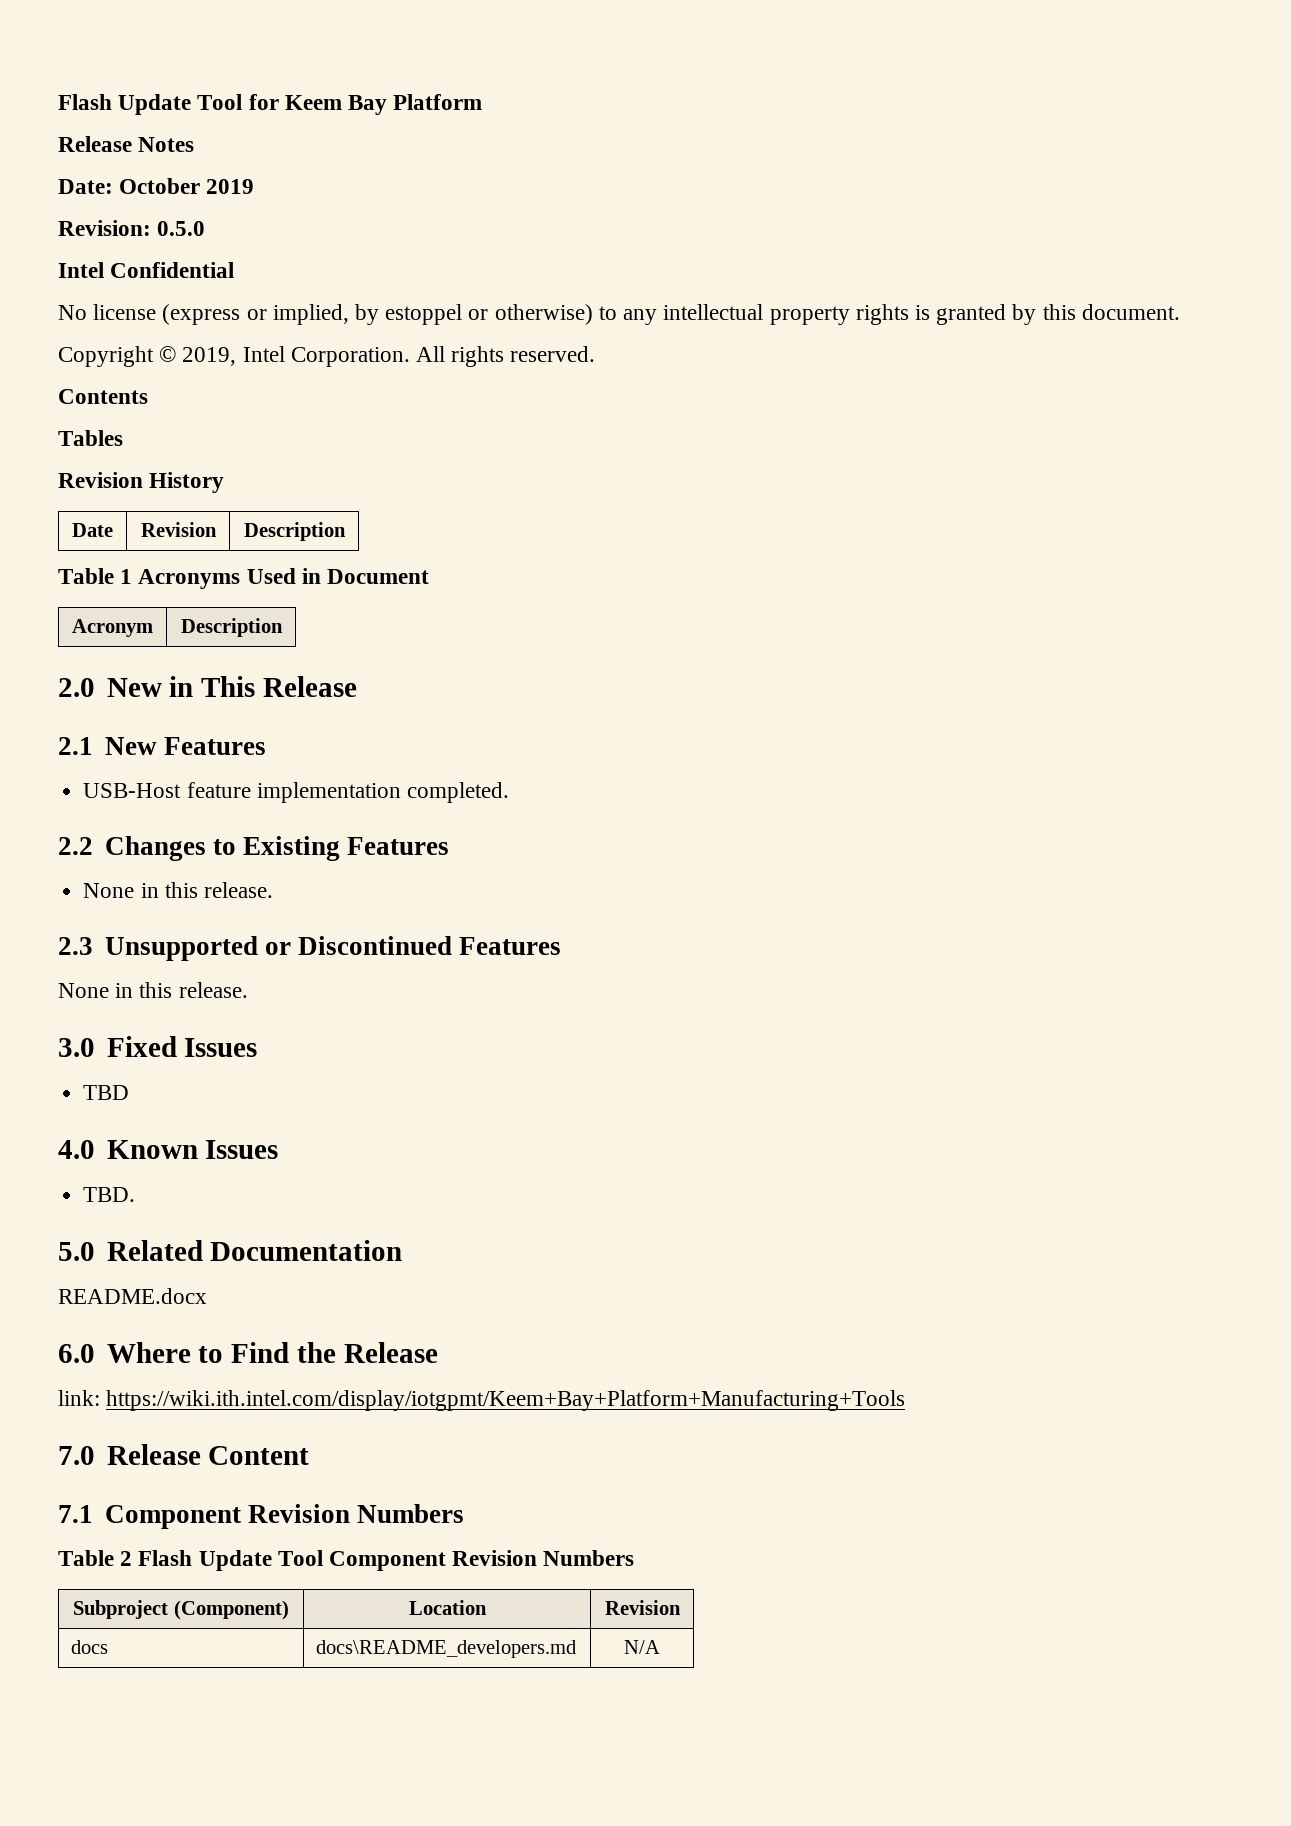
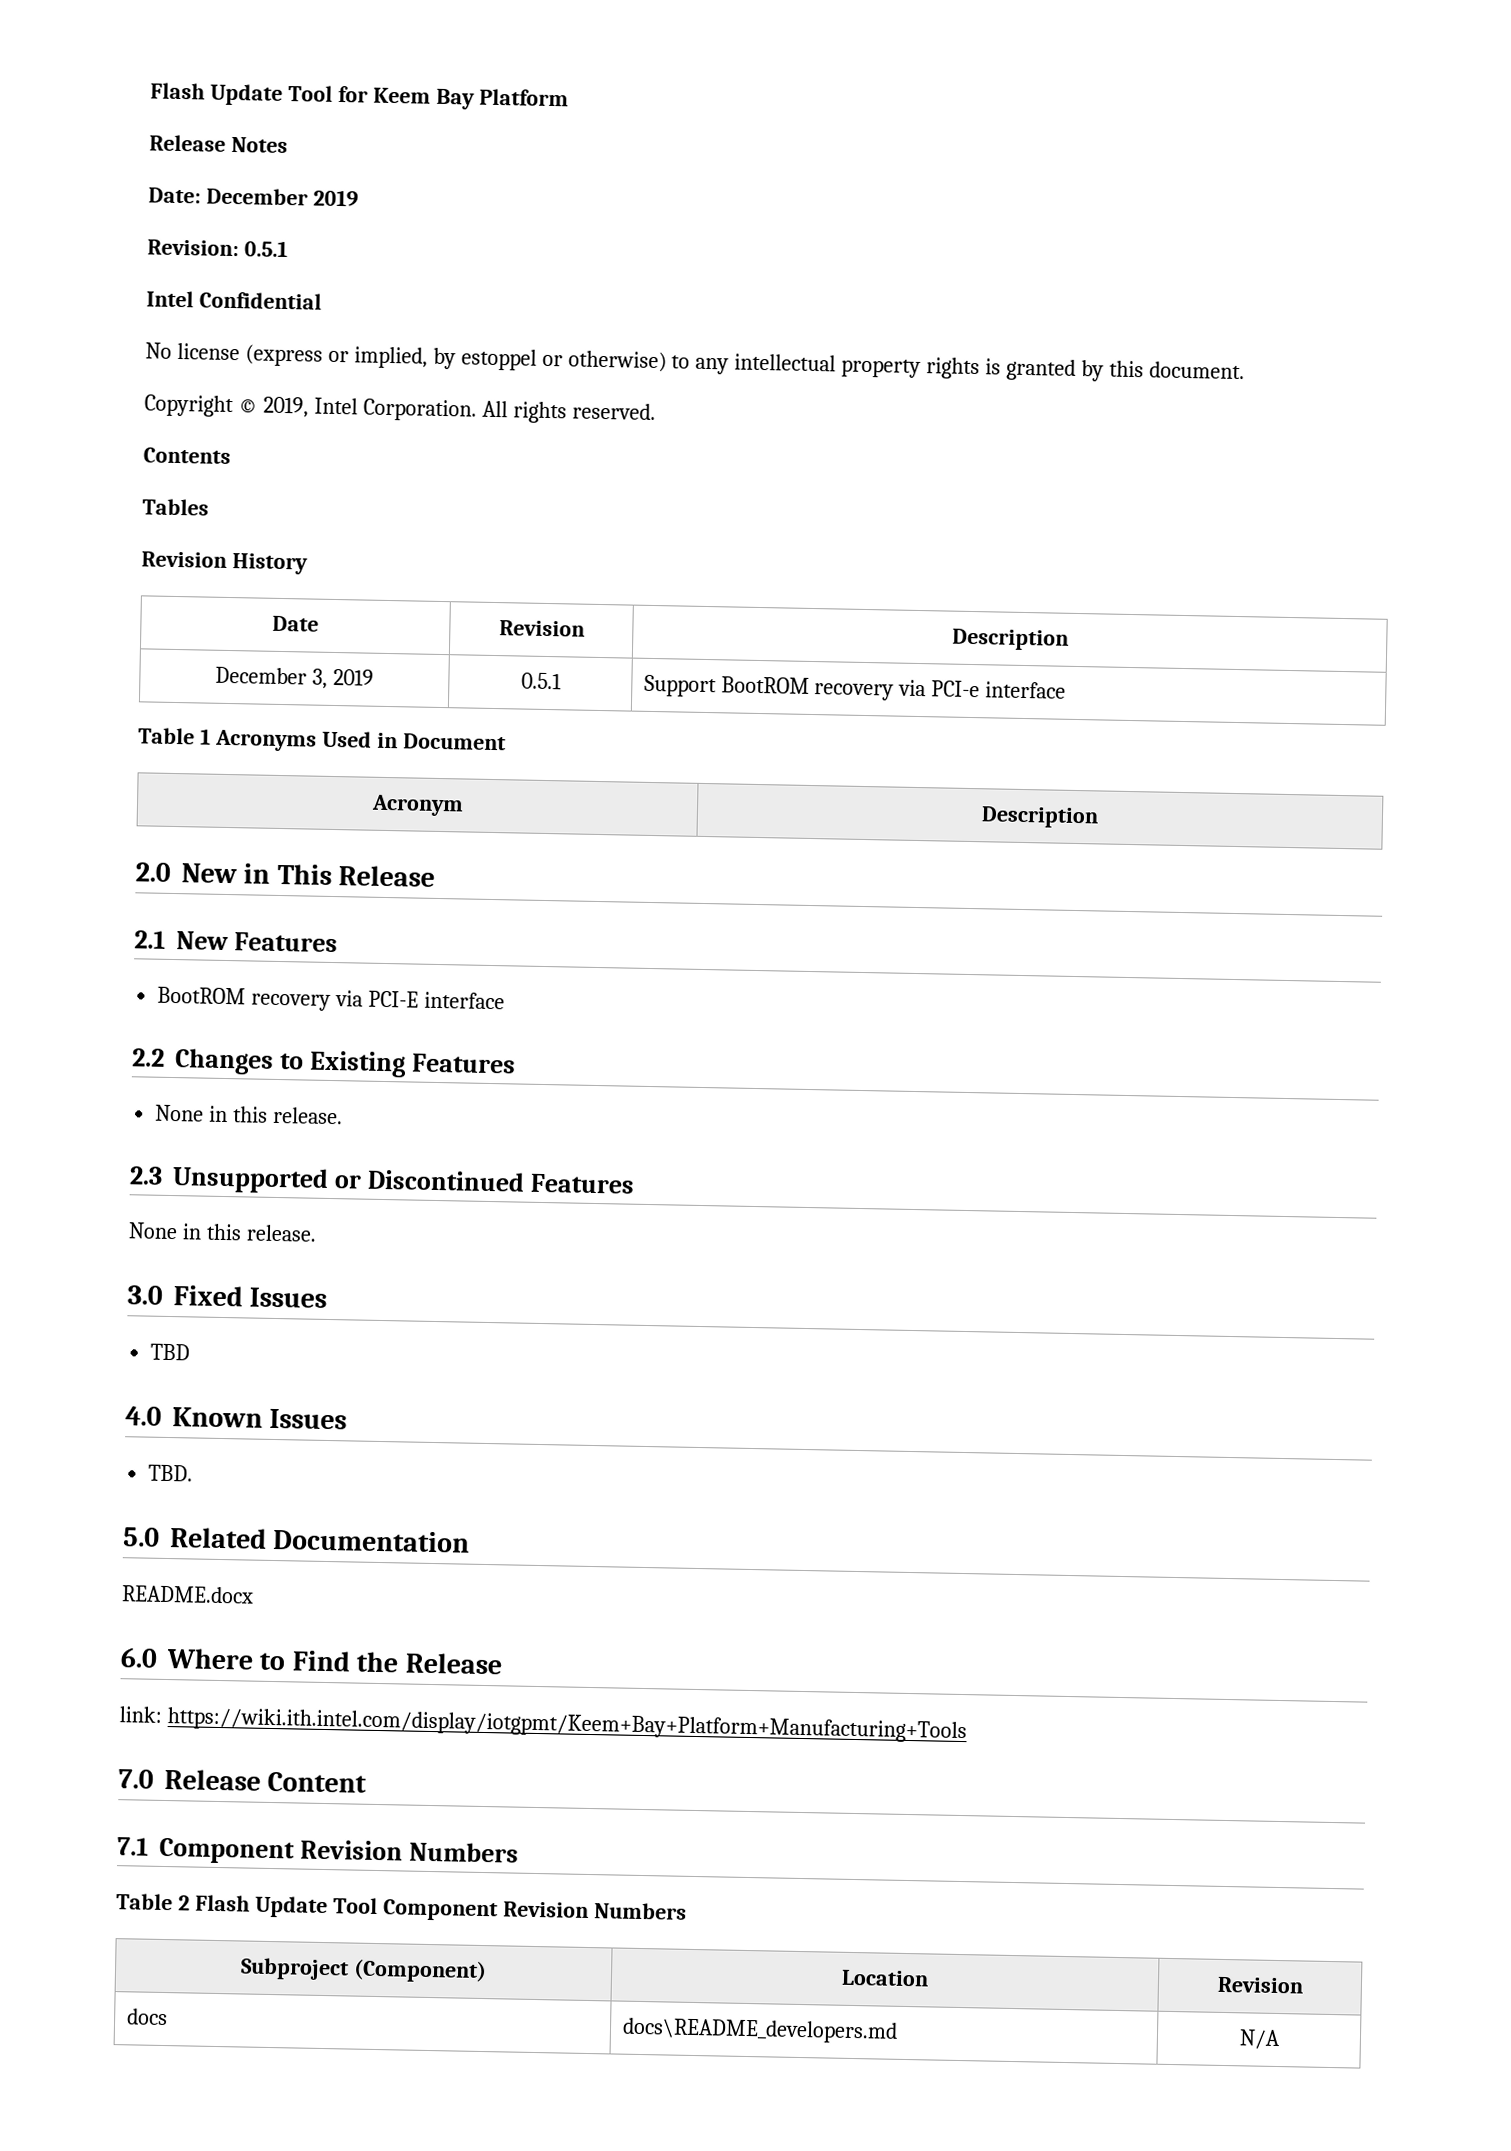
[119,178,201,194] October -> [205,187,308,206] December
[157,221,206,236] 0.5.0 -> [243,240,288,258] 0.5.1
(346, 531) none -> [215,666,374,689] [520,672,562,690] [643,674,1067,701] // December 3, 2019 | 0.5.1 | Support BootROM recovery via PCI-e interface
[83,782,509,803] USB-Host feature implementation completed. -> [157,986,505,1011] BootROM recovery via PCI-E interface

